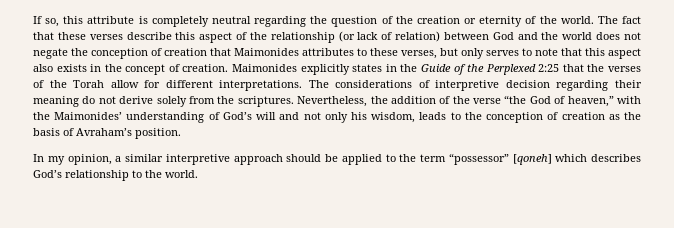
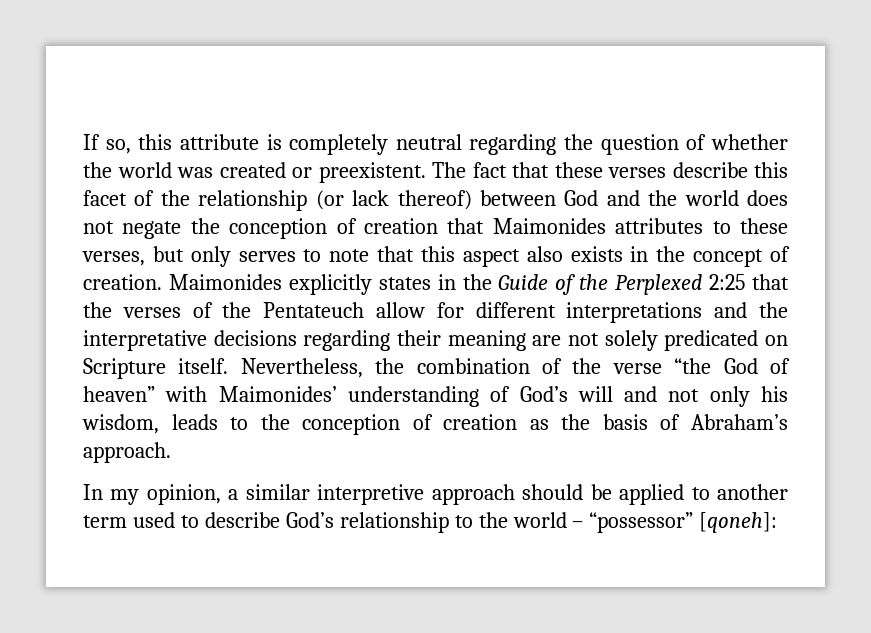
[395,16,594,27] the creation or eternity of the world. -> [710,134,788,150] [83,162,426,183] whether the world was created or preexistent.
[199,32,233,43] aspect -> [83,190,127,206] facet
[381,31,441,42] of relation) -> [397,190,472,210] thereof)
[73,80,105,88] Torah -> [263,302,365,318] Pentateuch
[219,80,642,91] [33,96,294,107] interpretations. The considerations of interpretive decision regarding their meaning do not derive solely from the scriptures. -> [566,302,788,323] [83,330,788,351] [83,358,229,379] interpretations and the interpretative decisions regarding their meaning are not solely predicated on Scripture itself.
[390,96,436,104] addition -> [416,358,530,374] combination
[567,96,642,107] [33,112,50,120] heaven,” with the -> [83,386,208,402] heaven” with
[76,128,181,139] Avraham’s position. -> [690,414,788,430] [83,442,171,463] Abraham’s approach.
[399,153,641,165] [33,170,198,181] the term “possessor” [qoneh] which describes God’s relationship to the world. -> [717,484,788,500] [83,512,778,533] another term used to describe God’s relationship to the world – “possessor” [qoneh]:

